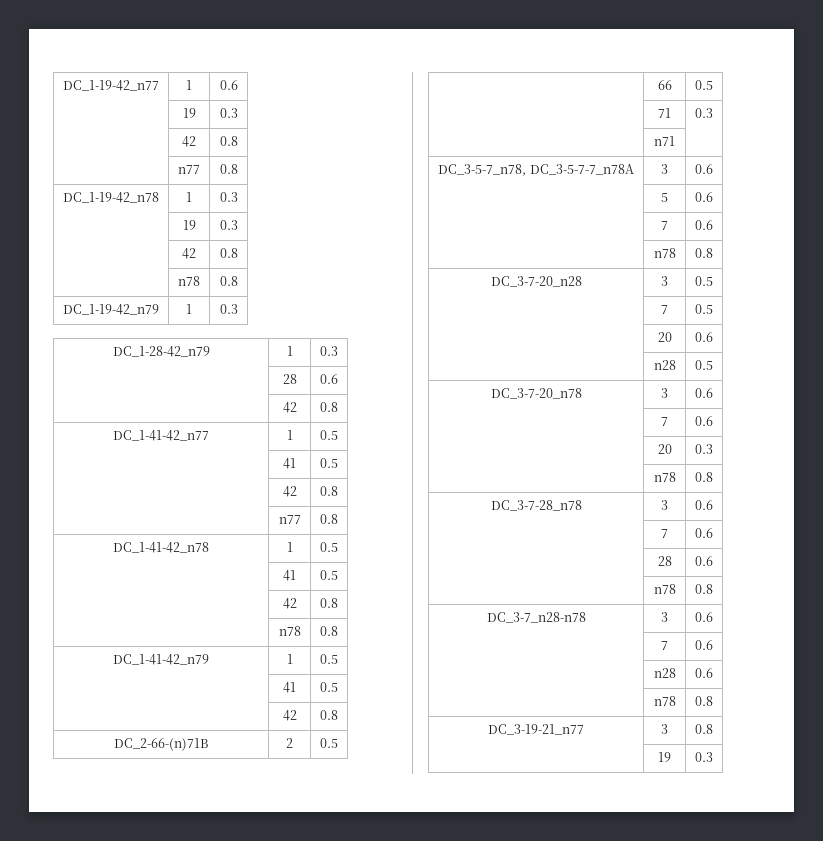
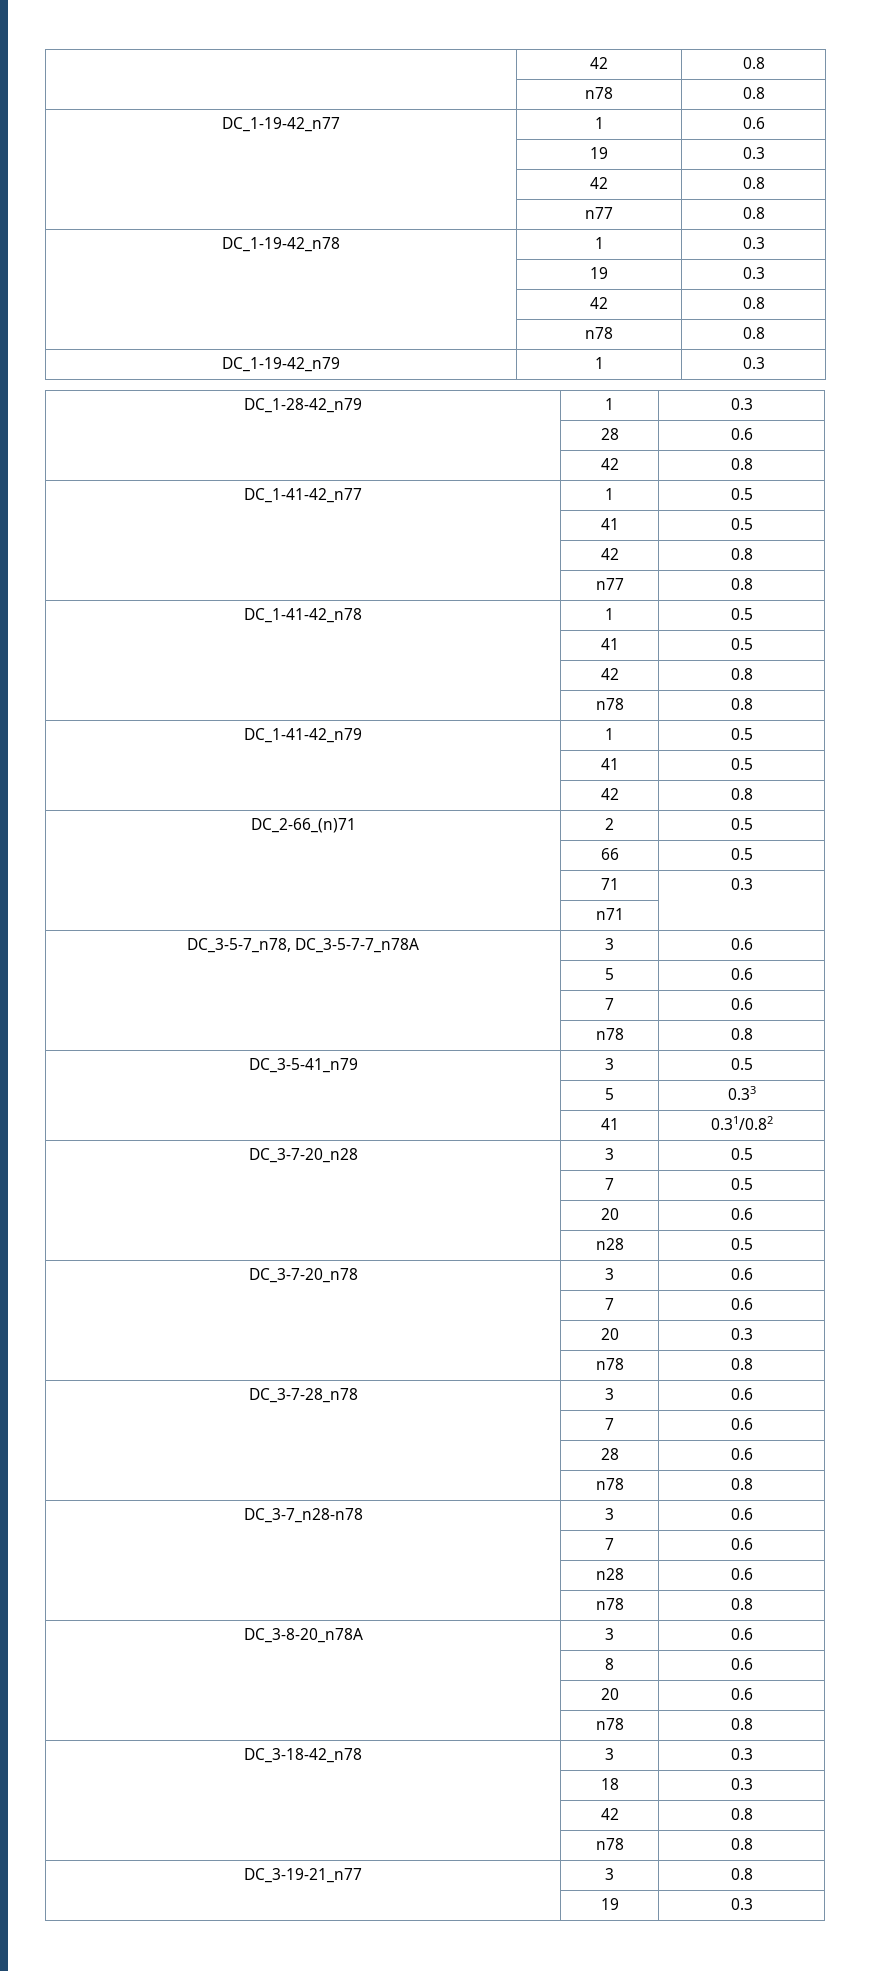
(63, 85) none -> [590,57,608,69] [742,57,765,69] [585,87,613,99] [742,87,765,99] | 42 | 0.8 // | n78 | 0.8 //
[114,738,208,751] DC_2-66-(n)71B -> [250,818,356,833] DC_2-66_(n)71
(713, 253) none -> [248,1058,358,1073] [605,1058,614,1070] [730,1058,753,1070] [605,1088,614,1100] [727,1086,756,1100] [600,1118,619,1130] [710,1116,773,1130] // DC_3-5-41_n79 | 3 | 0.5 // | 5 | 0.33 // | 41 | 0.31/0.82
(713, 701) none -> [243,1628,363,1643] [605,1628,614,1640] [730,1628,753,1640] [605,1658,614,1670] [730,1658,753,1670] [600,1688,619,1700] [730,1688,753,1700] [595,1718,624,1730] [730,1718,753,1730] [244,1748,362,1763] [605,1748,614,1760] [730,1748,753,1760] [600,1778,619,1790] [730,1778,753,1790] [600,1808,619,1820] [730,1808,753,1820] [595,1838,624,1850] [730,1838,753,1850] // DC_3-8-20_n78A | 3 | 0.6 // | 8 | 0.6 // | 20 | 0.6 // | n78 | 0.8 // DC_3-18-42_n78 | 3 | 0.3 // | 18 | 0.3 // | 42 | 0.8 // | n78 | 0.8

